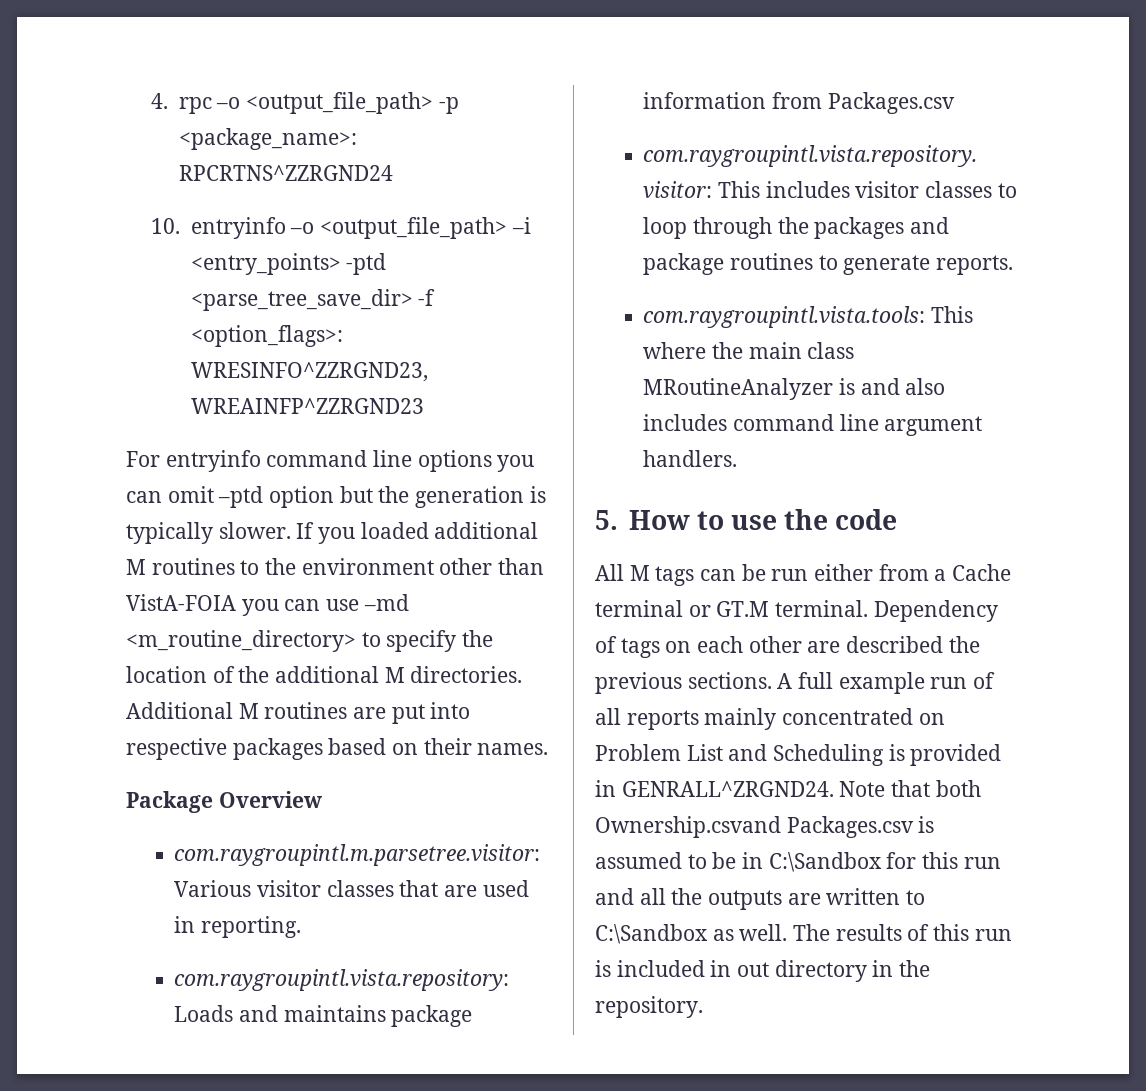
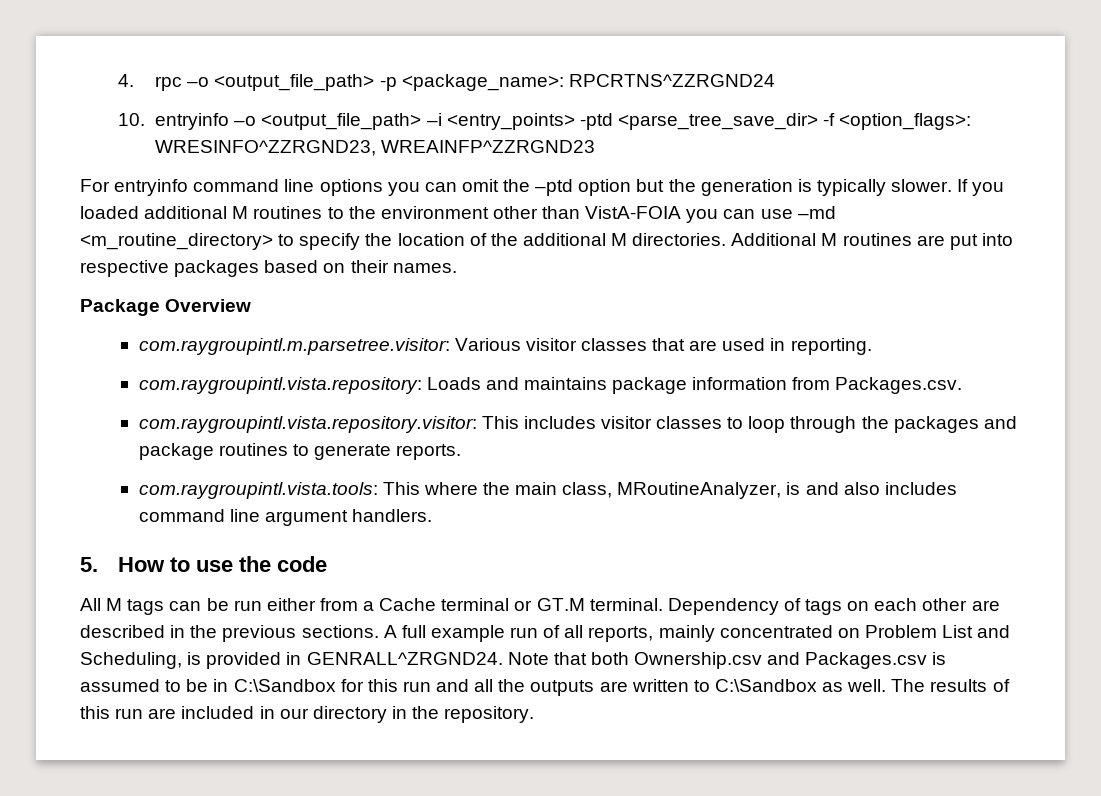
(214, 494) none -> [503,179,531,192] the
[827,92,955,114] Packages.csv -> [835,377,963,394] Packages.csv.
[807,342,855,359] [643,378,834,400] class MRoutineAnalyzer -> [562,482,782,499] class, MRoutineAnalyzer,
(944, 644) none -> [170,625,186,638] in
[626,710,699,730] reports -> [588,626,654,642] reports,
[773,744,885,766] Scheduling -> [80,652,182,669] Scheduling,
[595,816,781,838] Ownership.csvand -> [634,652,801,669] Ownership.csv and
[595,960,611,977] is -> [148,708,177,719] are
[737,962,770,977] out -> [279,708,309,719] our

